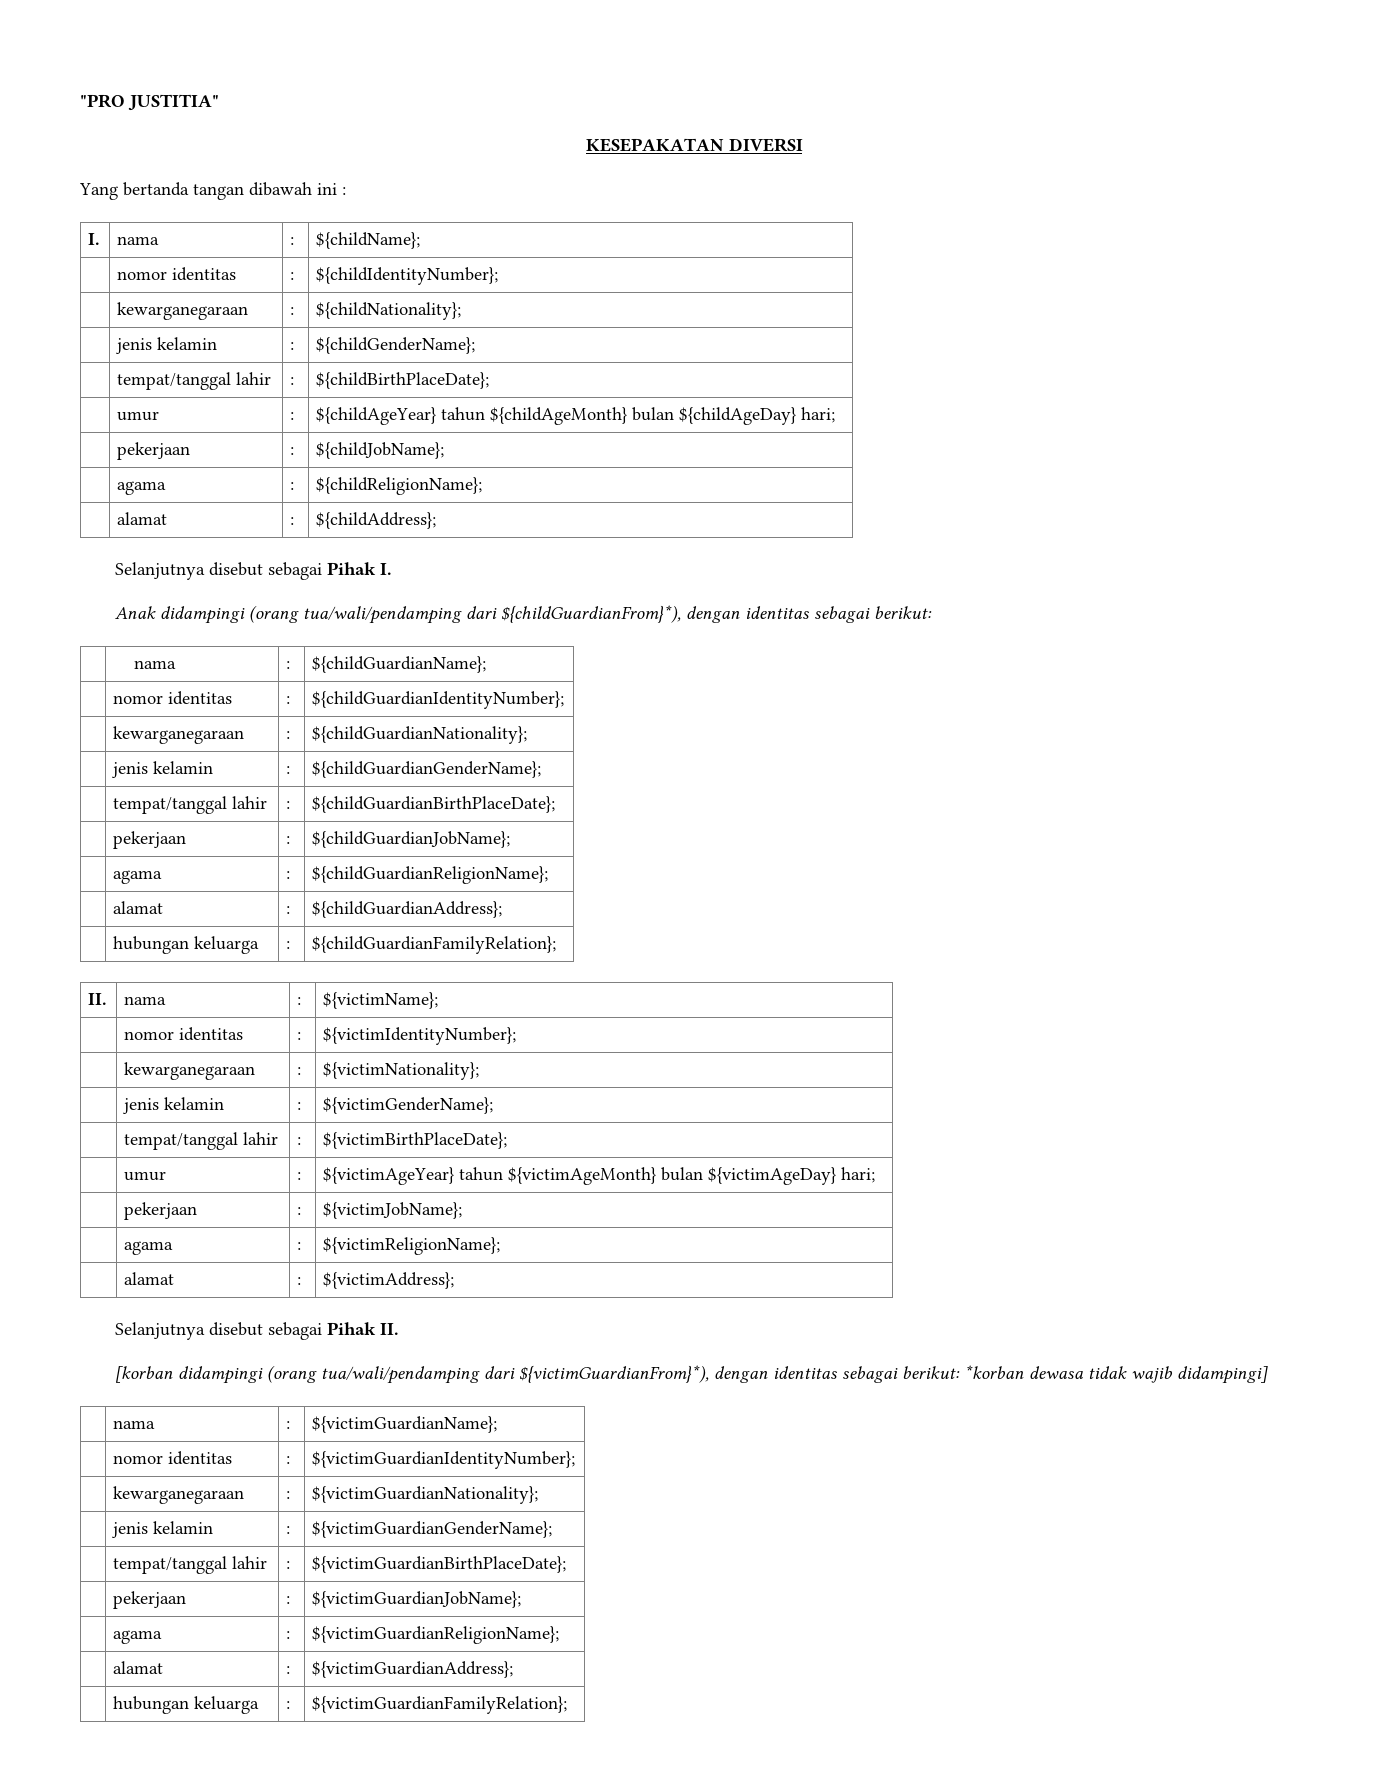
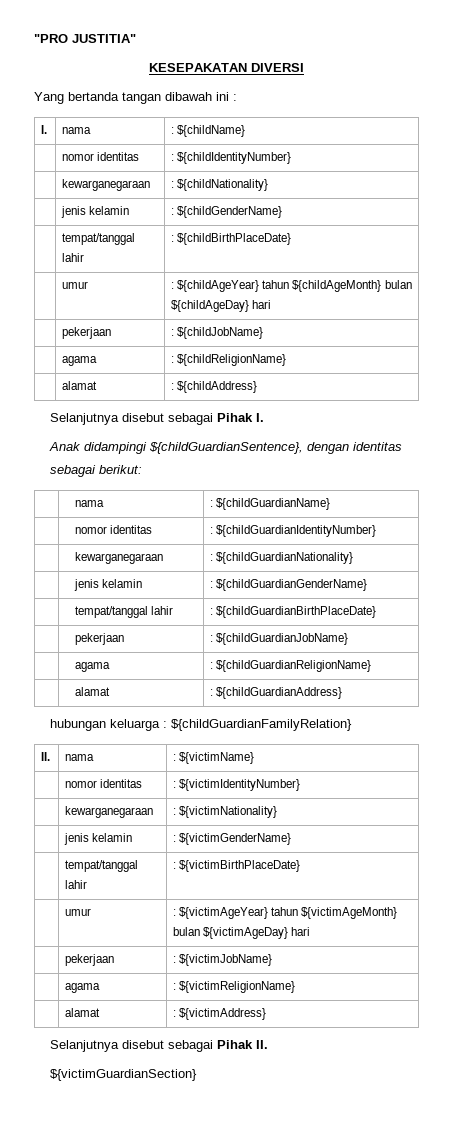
[316,232,421,249] [117,267,237,281] [290,272,295,280] [316,267,499,285] [117,302,249,320] [290,307,295,315] [316,302,462,320] [116,337,218,354] [290,342,295,350] [316,337,476,354] [117,372,272,390] [290,377,295,385] [316,372,490,389] [117,411,160,421] [290,412,295,420] | ${childName}; // | nomor identitas | : | ${childIdentityNumber}; // | kewarganegaraan | : | ${childNationality}; // | jenis kelamin | : | ${childGenderName}; // | tempat/tanggal lahir | : | ${childBirthPlaceDate}; // | umur | : | -> [177,125,246,137] [62,152,140,161] [171,152,292,164] [62,179,151,191] [171,179,269,191] [61,206,130,218] [171,206,283,218] [62,233,136,245] [62,253,85,262] [171,233,292,245] [62,281,89,289] [171,282,175,289] ${childName} // | nomor identitas | : ${childIdentityNumber} // | kewarganegaraan | : ${childNationality} // | jenis kelamin | : ${childGenderName} // | tempat/tanggal lahir | : ${childBirthPlaceDate} // | umur | :
[801,407,836,423] [117,442,191,460] [290,447,295,455] [316,442,445,459] [117,481,167,495] [290,482,295,490] [316,477,483,495] [117,512,168,525] [290,517,295,525] [316,512,437,529] hari; // | pekerjaan | : | ${childJobName}; // | agama | : | ${childReligionName}; // | alamat | : | ${childAddress}; -> [252,300,272,309] [62,327,112,339] [171,327,264,339] [62,356,98,366] [171,354,287,366] [62,381,98,390] [171,381,258,393] hari // | pekerjaan | : ${childJobName} // | agama | : ${childReligionName} // | alamat | : ${childAddress}
[248,605,681,624] (orang tua/wali/pendamping dari ${childGuardianFrom}*), -> [148,442,303,454] ${childGuardianSentence},
[312,656,487,673] [113,691,233,705] [286,696,291,704] [312,691,565,709] [113,726,245,744] [286,731,291,739] [312,726,528,744] [112,761,214,778] [286,766,291,774] [312,761,542,778] [113,796,268,814] [286,801,291,809] [312,796,556,813] [113,831,187,849] [286,836,291,844] [312,831,511,848] [113,870,163,884] [286,871,291,879] [312,866,549,884] [113,901,164,914] [286,906,291,914] [312,901,503,918] [113,936,260,954] [286,941,291,949] [312,936,557,954] | ${childGuardianName}; // | nomor identitas | : | ${childGuardianIdentityNumber}; // | kewarganegaraan | : | ${childGuardianNationality}; // | jenis kelamin | : | ${childGuardianGenderName}; // | tempat/tanggal lahir | : | ${childGuardianBirthPlaceDate}; // | pekerjaan | : | ${childGuardianJobName}; // | agama | : | ${childGuardianReligionName}; // | alamat | : | ${childGuardianAddress}; // | hubungan keluarga | : | ${childGuardianFamilyRelation}; -> [216,498,331,510] [74,525,152,534] [210,525,377,537] [74,552,163,564] [210,552,354,564] [73,579,142,591] [210,579,368,591] [74,606,173,618] [210,606,377,618] [74,633,124,645] [210,633,349,645] [74,662,110,672] [210,660,372,672] [74,687,110,696] [210,687,343,699] [49,719,352,731] ${childGuardianName} // | nomor identitas | : ${childGuardianIdentityNumber} // | kewarganegaraan | : ${childGuardianNationality} // | jenis kelamin | : ${childGuardianGenderName} // | tempat/tanggal lahir | : ${childGuardianBirthPlaceDate} // | pekerjaan | : ${childGuardianJobName} // | agama | : ${childGuardianReligionName} // | alamat | : ${childGuardianAddress} // hubungan keluarga : ${childGuardianFamilyRelation}
[323,992,439,1009] [124,1027,244,1041] [297,1032,302,1040] [323,1027,517,1045] [124,1062,256,1080] [297,1067,302,1075] [323,1062,480,1080] [123,1097,225,1114] [297,1102,302,1110] [323,1097,494,1114] [124,1132,279,1150] [297,1137,302,1145] [323,1132,508,1149] [124,1171,167,1181] [297,1172,302,1180] | ${victimName}; // | nomor identitas | : | ${victimIdentityNumber}; // | kewarganegaraan | : | ${victimNationality}; // | jenis kelamin | : | ${victimGenderName}; // | tempat/tanggal lahir | : | ${victimBirthPlaceDate}; // | umur | : | -> [179,752,255,764] [65,779,143,788] [173,779,301,791] [65,806,154,818] [173,806,278,818] [64,833,133,845] [173,833,292,845] [65,860,139,872] [65,880,88,889] [173,860,301,872] [65,908,92,916] [173,909,177,916] ${victimName} // | nomor identitas | : ${victimIdentityNumber} // | kewarganegaraan | : ${victimNationality} // | jenis kelamin | : ${victimGenderName} // | tempat/tanggal lahir | : ${victimBirthPlaceDate} // | umur | :
[841,1167,876,1183] [124,1202,198,1220] [297,1207,302,1215] [323,1202,463,1219] [124,1241,174,1255] [297,1242,302,1250] [323,1237,501,1255] [124,1272,175,1285] [297,1277,302,1285] [323,1272,455,1289] hari; // | pekerjaan | : | ${victimJobName}; // | agama | : | ${victimReligionName}; // | alamat | : | ${victimAddress}; -> [291,927,311,936] [65,954,115,966] [173,954,273,966] [65,983,101,993] [173,981,296,993] [65,1008,101,1017] [173,1008,267,1020] hari // | pekerjaan | : ${victimJobName} // | agama | : ${victimReligionName} // | alamat | : ${victimAddress}
[114,1365,1268,1384] [113,1420,156,1429] [286,1421,291,1429] [312,1416,498,1433] [113,1451,233,1465] [286,1456,291,1464] [312,1451,576,1469] [113,1486,245,1504] [286,1491,291,1499] [312,1486,539,1504] [112,1521,214,1538] [286,1526,291,1534] [312,1521,553,1538] [113,1556,268,1574] [286,1561,291,1569] [312,1556,567,1573] [113,1591,187,1609] [286,1596,291,1604] [312,1591,522,1608] [113,1630,163,1644] [286,1631,291,1639] [312,1626,560,1644] [113,1661,164,1674] [286,1666,291,1674] [312,1661,514,1678] [113,1696,260,1714] [286,1701,291,1709] [312,1696,568,1714] [korban didampingi (orang tua/wali/pendamping dari ${victimGuardianFrom}*), dengan identitas sebagai berikut: *korban dewasa tidak wajib didampingi] // | nama | : | ${victimGuardianName}; // | nomor identitas | : | ${victimGuardianIdentityNumber}; // | kewarganegaraan | : | ${victimGuardianNationality}; // | jenis kelamin | : | ${victimGuardianGenderName}; // | tempat/tanggal lahir | : | ${victimGuardianBirthPlaceDate}; // | pekerjaan | : | ${victimGuardianJobName}; // | agama | : | ${victimGuardianReligionName}; // | alamat | : | ${victimGuardianAddress}; // | hubungan keluarga | : | ${victimGuardianFamilyRelation}; -> [49,1069,197,1081] ${victimGuardianSection}

